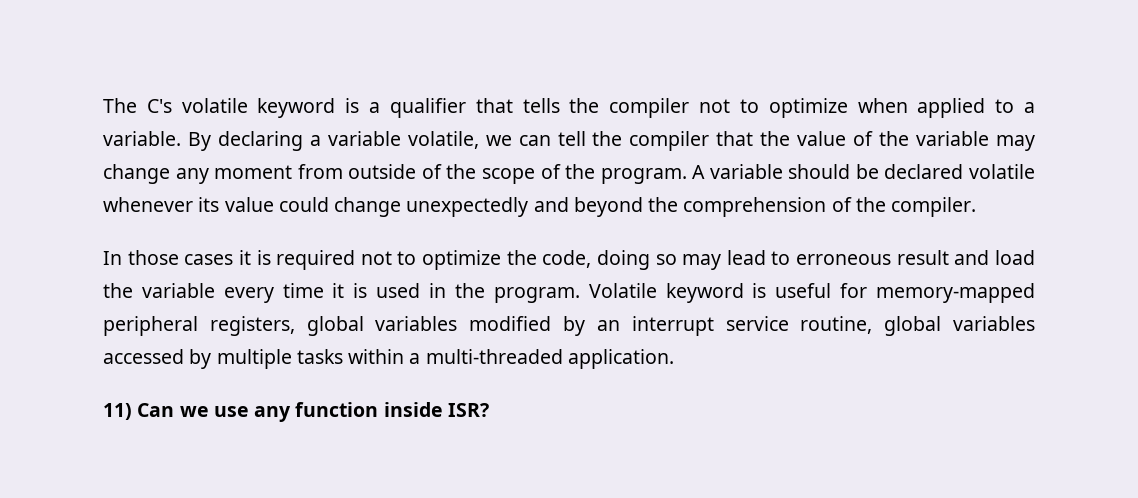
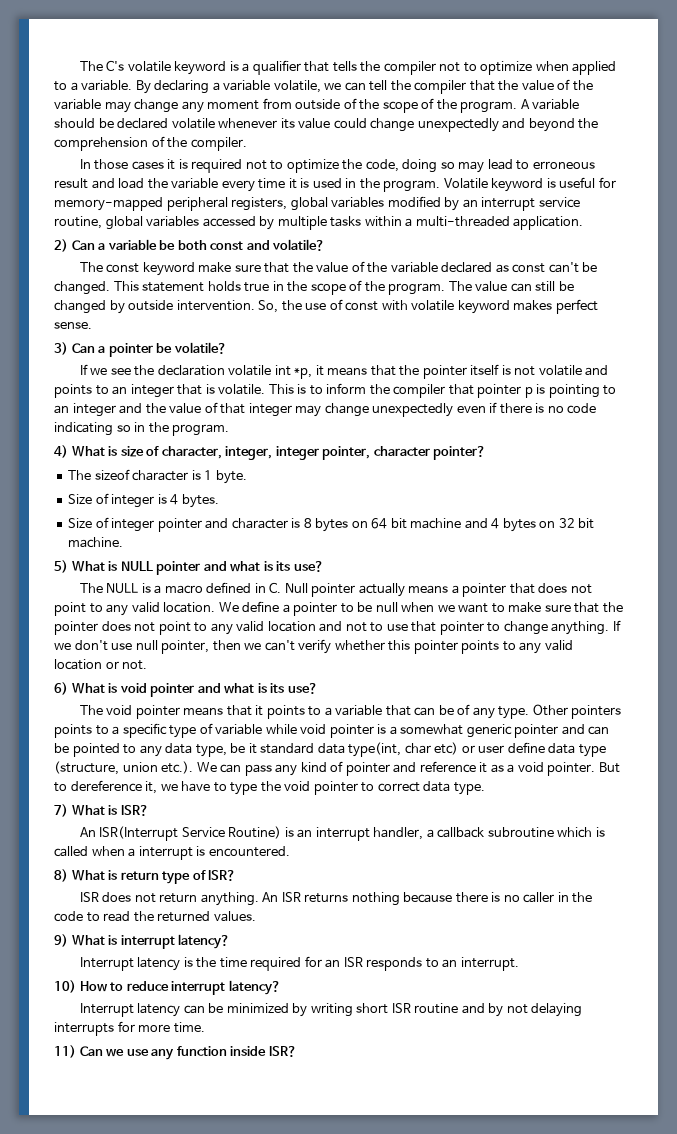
(674, 359) none -> [54,239,326,252] [79,261,598,276] [54,280,574,295] [54,299,598,314] [54,322,92,329] [54,342,227,357] [79,364,609,379] [54,383,617,398] [54,402,597,417] [54,422,230,436] [54,445,487,460] [68,469,247,484] [68,493,219,508] [68,517,595,532] [68,537,124,548] [54,560,324,575] [79,582,592,597] [54,601,623,616] [54,620,621,635] [54,639,573,654] [54,659,148,670] [54,682,318,697] [79,704,622,719] [54,723,610,738] [54,742,606,757] [54,761,620,776] [54,780,485,795] [54,804,149,817] [79,826,605,841] [54,846,290,860] [54,869,237,884] [79,892,593,906] [54,911,256,922] [54,934,231,949] [79,956,519,971] [54,980,281,995] [79,1003,583,1017] [54,1021,205,1036] // 2) Can a variable be both const and volatile? // The const keyword make sure that the value of the variable declared as const can't be changed. This statement holds true in the scope of the program. The value can still be changed by outside intervention. So, the use of const with volatile keyword makes perfect sense. // 3) Can a pointer be volatile? // If we see the declaration volatile int *p, it means that the pointer itself is not volatile and points to an integer that is volatile. This is to inform the compiler that pointer p is pointing to an integer and the value of that integer may change unexpectedly even if there is no code indicating so in the program. // 4) What is size of character, integer, integer pointer, character pointer? // The sizeof character is 1 byte. // Size of integer is 4 bytes. // Size of integer pointer and character is 8 bytes on 64 bit machine and 4 bytes on 32 bit machine. // 5) What is NULL pointer and what is its use? // The NULL is a macro defined in C. Null pointer actually means a pointer that does not point to any valid location. We define a pointer to be null when we want to make sure that the pointer does not point to any valid location and not to use that pointer to change anything. If we don't use null pointer, then we can't verify whether this pointer points to any valid location or not. // 6) What is void pointer and what is its use? // The void pointer means that it points to a variable that can be of any type. Other pointers points to a specific type of variable while void pointer is a somewhat generic pointer and can be pointed to any data type, be it standard data type(int, char etc) or user define data type (structure, union etc.). We can pass any kind of pointer and reference it as a void pointer. But to dereference it, we have to type the void pointer to correct data type. // 7) What is ISR? // An ISR(Interrupt Service Routine) is an interrupt handler, a callback subroutine which is called when a interrupt is encountered. // 8) What is return type of ISR? // ISR does not return anything. An ISR returns nothing because there is no caller in the code to read the returned values. // 9) What is interrupt latency? // Interrupt latency is the time required for an ISR responds to an interrupt. // 10) How to reduce interrupt latency? // Interrupt latency can be minimized by writing short ISR routine and by not delaying interrupts for more time.

